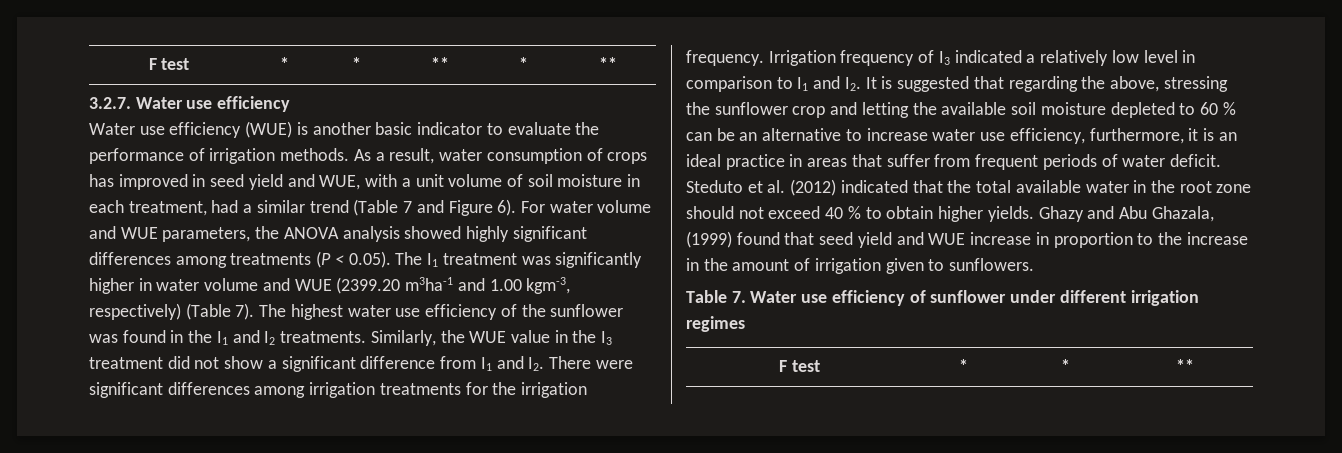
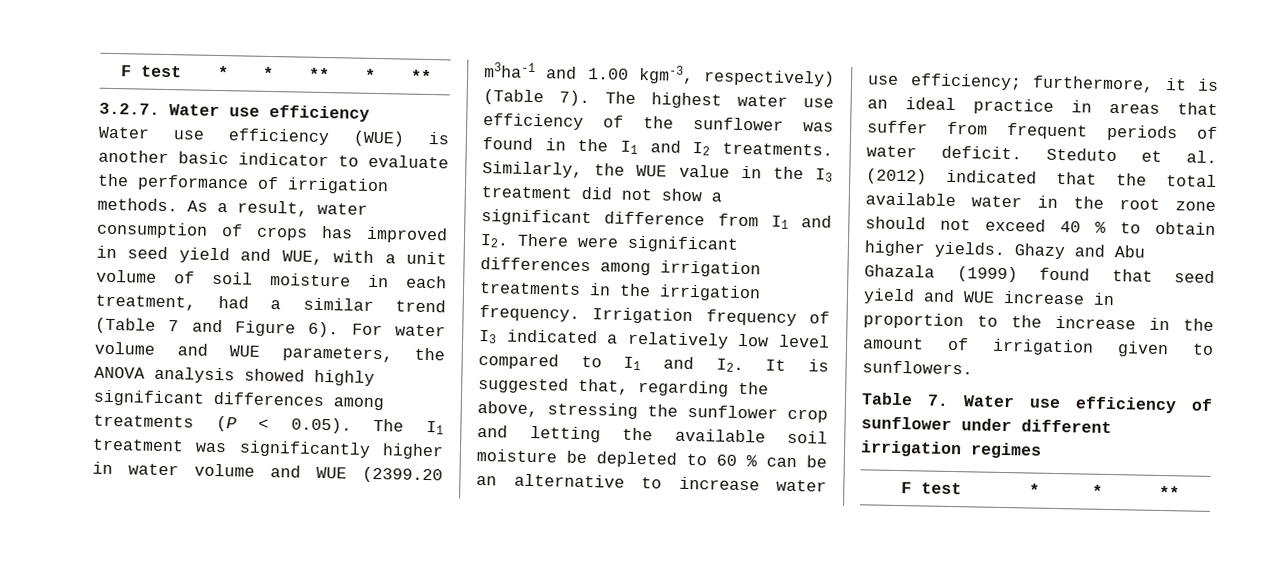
[465,382,488,395] for -> [589,283,611,296] in
[1182,50,1196,63] [686,76,772,92] in comparison -> [478,352,559,370] compared
[973,76,1004,89] that -> [578,378,629,395] that,
(1106, 108) none -> [566,450,587,464] be
[1009,128,1085,144] efficiency, -> [909,73,1022,91] efficiency;
[1151,206,1214,222] Ghazala, -> [864,264,935,278] Ghazala

